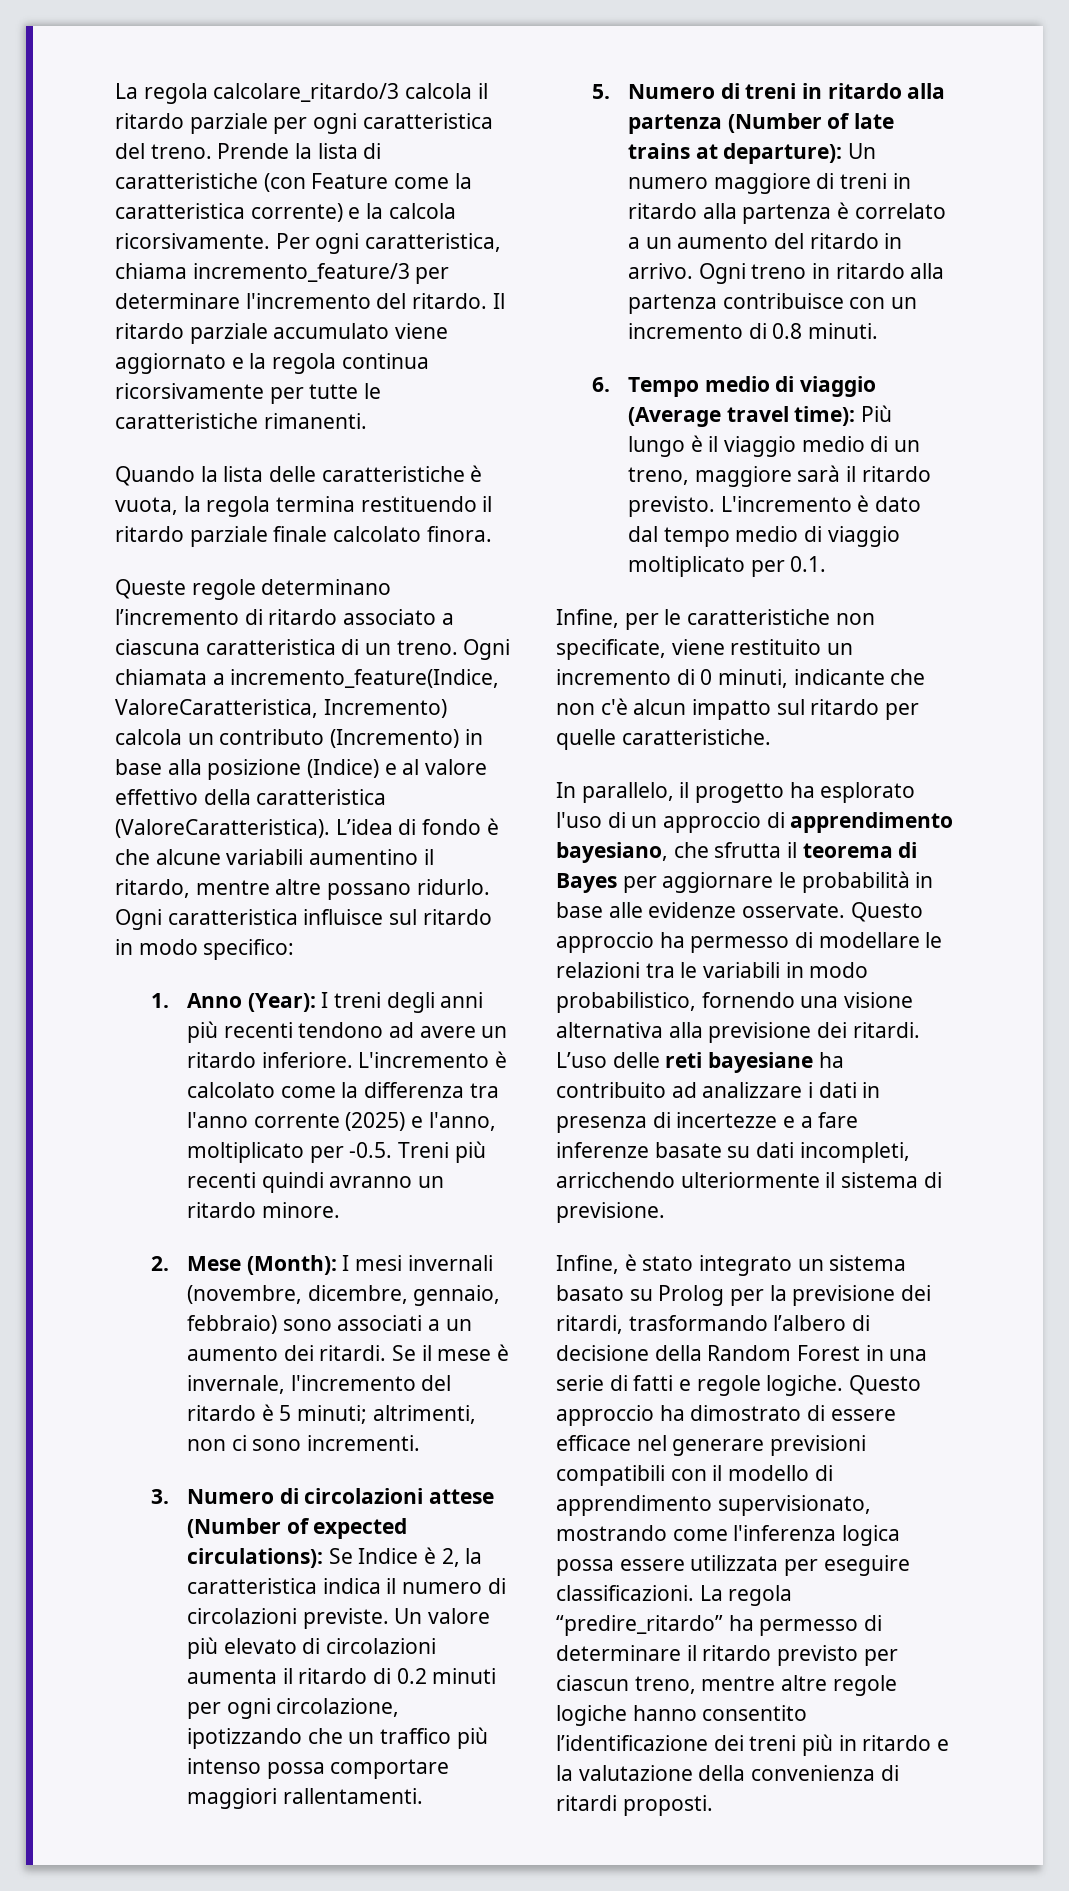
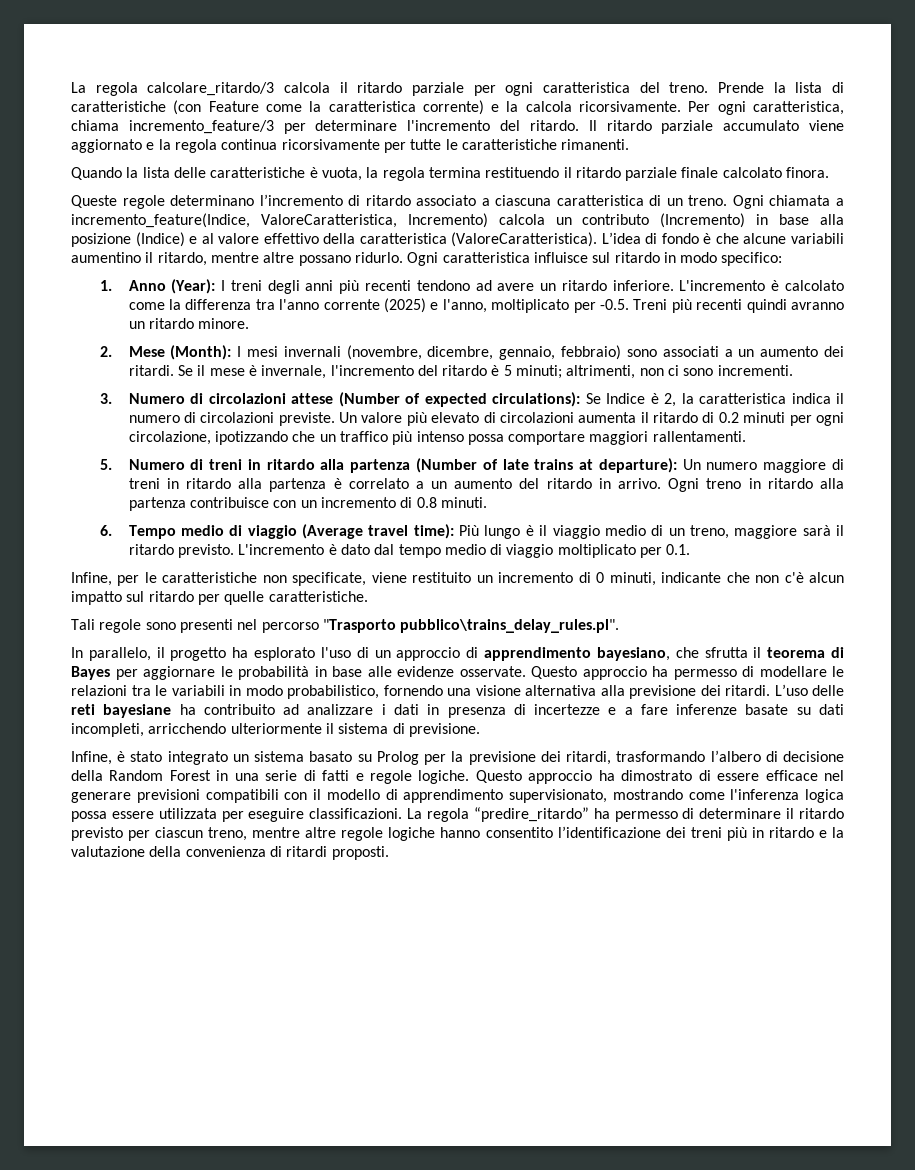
(771, 737) none -> [71,619,620,633] // Tali regole sono presenti nel percorso "Trasporto pubblico\trains_delay_rules.pl".

